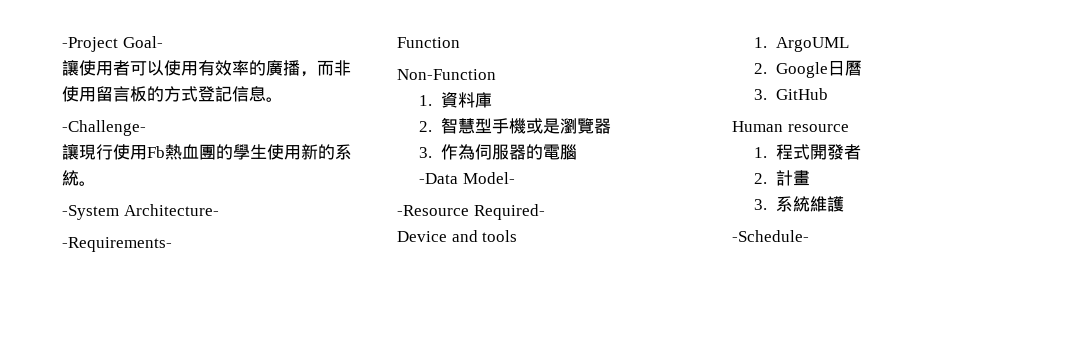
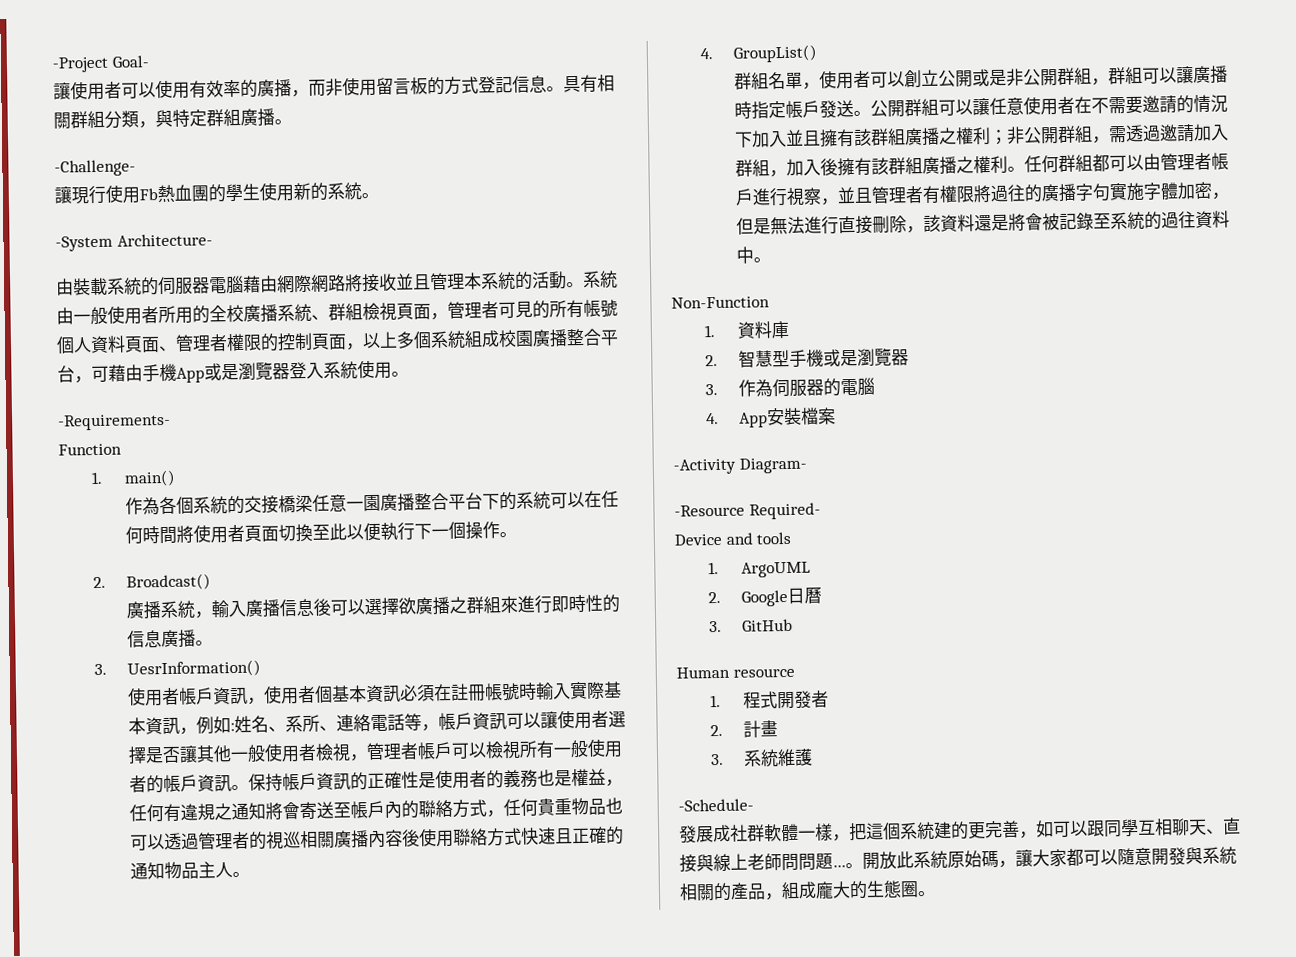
(283, 99) none -> [563,74,615,93] [53,108,292,130] 具有相關群組分類，與特定群組廣播。
[62,237,172,252] [397,37,460,48] -Requirements- // Function -> [56,270,618,296] [56,299,618,325] [56,328,619,354] [57,359,409,384] [58,413,171,431] [58,443,122,456] [91,469,177,487] [125,490,620,516] [125,521,518,545] [93,573,212,591] [126,594,621,620] [127,629,214,648] [94,659,262,678] [127,681,623,707] [128,710,627,736] [128,738,624,765] [129,768,624,794] [129,797,624,823] [130,826,625,851] [130,861,251,880] [700,44,818,63] [734,65,1229,90] [734,94,1229,120] [734,123,1230,148] [735,152,1230,178] [735,181,1231,207] [736,210,1231,235] [736,246,772,264] 由裝載系統的伺服器電腦藉由網際網路將接收並且管理本系統的活動。系統由一般使用者所用的全校廣播系統、群組檢視頁面，管理者可見的所有帳號個人資料頁面、管理者權限的控制頁面，以上多個系統組成校園廣播整合平台，可藉由手機App或是瀏覽器登入系統使用。 // -Requirements- // Function // 1. main() // 作為各個系統的交接橋梁任意一園廣播整合平台下的系統可以在任何時間將使用者頁面切換至此以便執行下一個操作。 // 2. Broadcast() // 廣播系統，輸入廣播信息後可以選擇欲廣播之群組來進行即時性的信息廣播。 // 3. UesrInformation() // 使用者帳戶資訊，使用者個基本資訊必須在註冊帳號時輸入實際基本資訊，例如:姓名、系所、連絡電話等，帳戶資訊可以讓使用者選擇是否讓其他一般使用者檢視，管理者帳戶可以檢視所有一般使用者的帳戶資訊。保持帳戶資訊的正確性是使用者的義務也是權益，任何有違規之通知將會寄送至帳戶內的聯絡方式，任何貴重物品也可以透過管理者的視巡相關廣播內容後使用聯絡方式快速且正確的通知物品主人。 // 4. GroupList() // 群組名單，使用者可以創立公開或是非公開群組，群組可以讓廣播時指定帳戶發送。公開群組可以讓任意使用者在不需要邀請的情況下加入並且擁有該群組廣播之權利；非公開群組，需透過邀請加入群組，加入後擁有該群組廣播之權利。任何群組都可以由管理者帳戶進行視察，並且管理者有權限將過往的廣播字句實施字體加密，但是無法進行直接刪除，該資料還是將會被記錄至系統的過往資料中。
[418,172,515,184] -Data Model- -> [706,407,837,428] [673,457,807,475] 4. App安裝檔案 // -Activity Diagram-
(809, 236) none -> [679,817,1241,844] [679,846,1237,873] [679,880,936,902] // 發展成社群軟體一樣，把這個系統建的更完善，如可以跟同學互相聊天、直接與線上老師問問題…。開放此系統原始碼，讓大家都可以隨意開發與系統相關的產品，組成龐大的生態圈。

